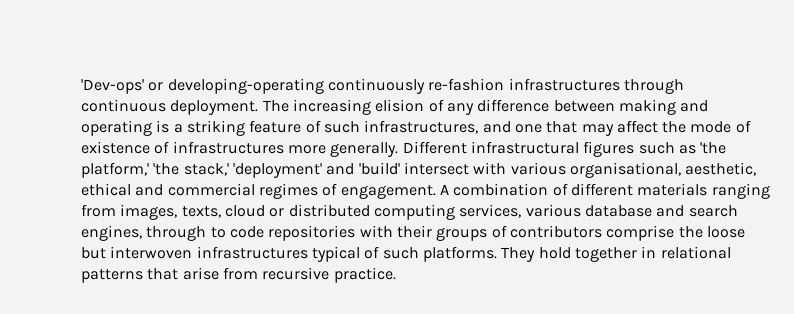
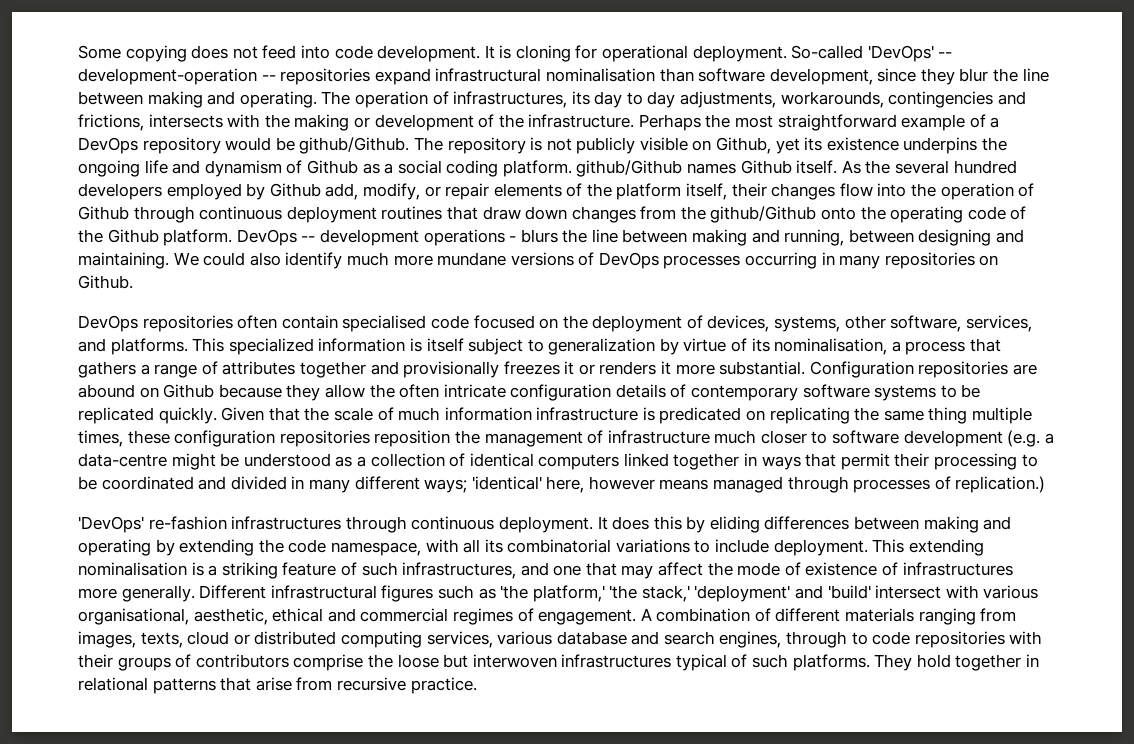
[81,78,425,94] 'Dev-ops' or developing-operating continuously -> [78,45,953,62] [78,68,1049,85] [78,91,1026,108] [78,114,1000,131] [78,137,1008,154] [78,160,1017,177] [78,183,1035,200] [78,206,1027,223] [78,229,1025,246] [78,252,999,269] [78,275,133,289] [78,315,1032,332] [78,338,1002,355] [78,361,1038,378] [78,384,981,401] [78,407,1033,424] [78,430,1054,447] [78,453,1038,470] [78,476,1046,493] [78,516,144,533] Some copying does not feed into code development. It is cloning for operational deployment. So-called 'DevOps' -- development-operation -- repositories expand infrastructural nominalisation than software development, since they blur the line between making and operating. The operation of infrastructures, its day to day adjustments, workarounds, contingencies and frictions, intersects with the making or development of the infrastructure. Perhaps the most straightforward example of a DevOps repository would be github/Github. The repository is not publicly visible on Github, yet its existence underpins the ongoing life and dynamism of Github as a social coding platform. github/Github names Github itself. As the several hundred developers employed by Github add, modify, or repair elements of the platform itself, their changes flow into the operation of Github through continuous deployment routines that draw down changes from the github/Github onto the operating code of the Github platform. DevOps -- development operations - blurs the line between making and running, between designing and maintaining. We could also identify much more mundane versions of DevOps processes occurring in many repositories on Github. // DevOps repositories often contain specialised code focused on the deployment of devices, systems, other software, services, and platforms. This specialized information is itself subject to generalization by virtue of its nominalisation, a process that gathers a range of attributes together and provisionally freezes it or renders it more substantial. Configuration repositories are abound on Github because they allow the often intricate configuration details of contemporary software systems to be replicated quickly. Given that the scale of much information infrastructure is predicated on replicating the same thing multiple times, these configuration repositories reposition the management of infrastructure much closer to software development (e.g. a data-centre might be understood as a collection of identical computers linked together in ways that permit their processing to be coordinated and divided in many different ways; 'identical' here, however means managed through processes of replication.) // 'DevOps'
[262,99,709,115] [81,120,152,136] The increasing elision of any difference between making and operating -> [597,516,1012,533] [78,539,984,556] [78,562,187,576] It does this by eliding differences between making and operating by extending the code namespace, with all its combinatorial variations to include deployment. This extending nominalisation

